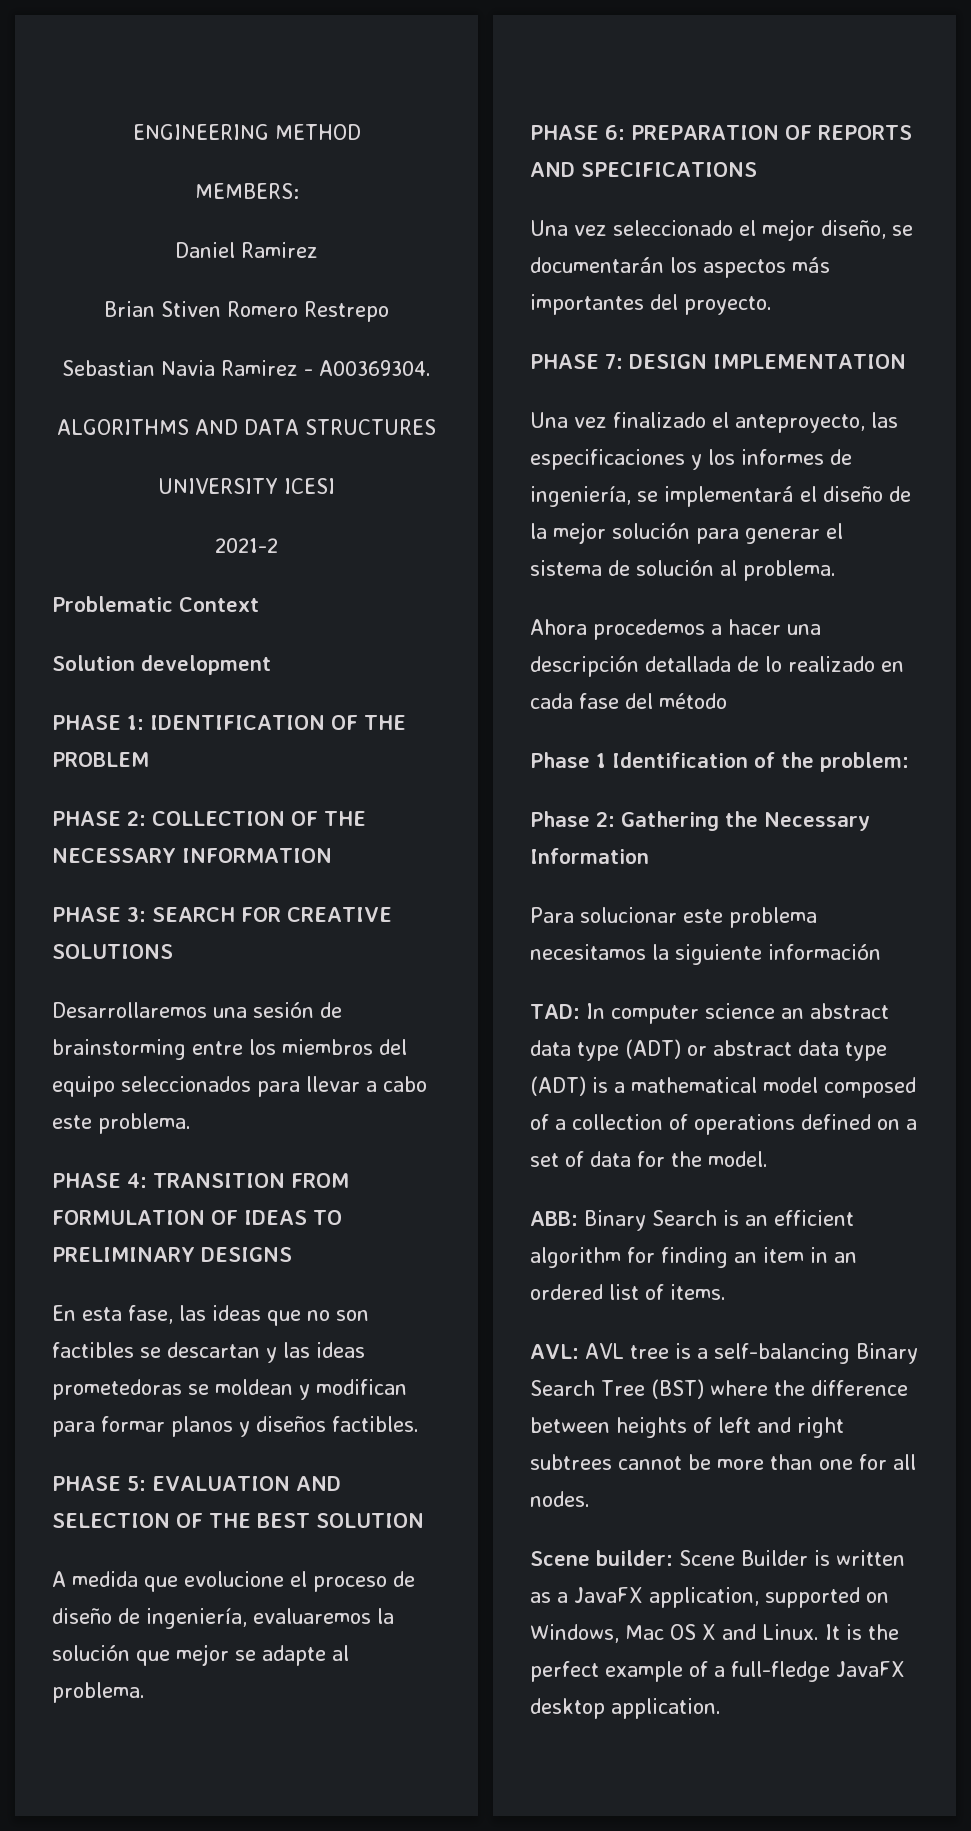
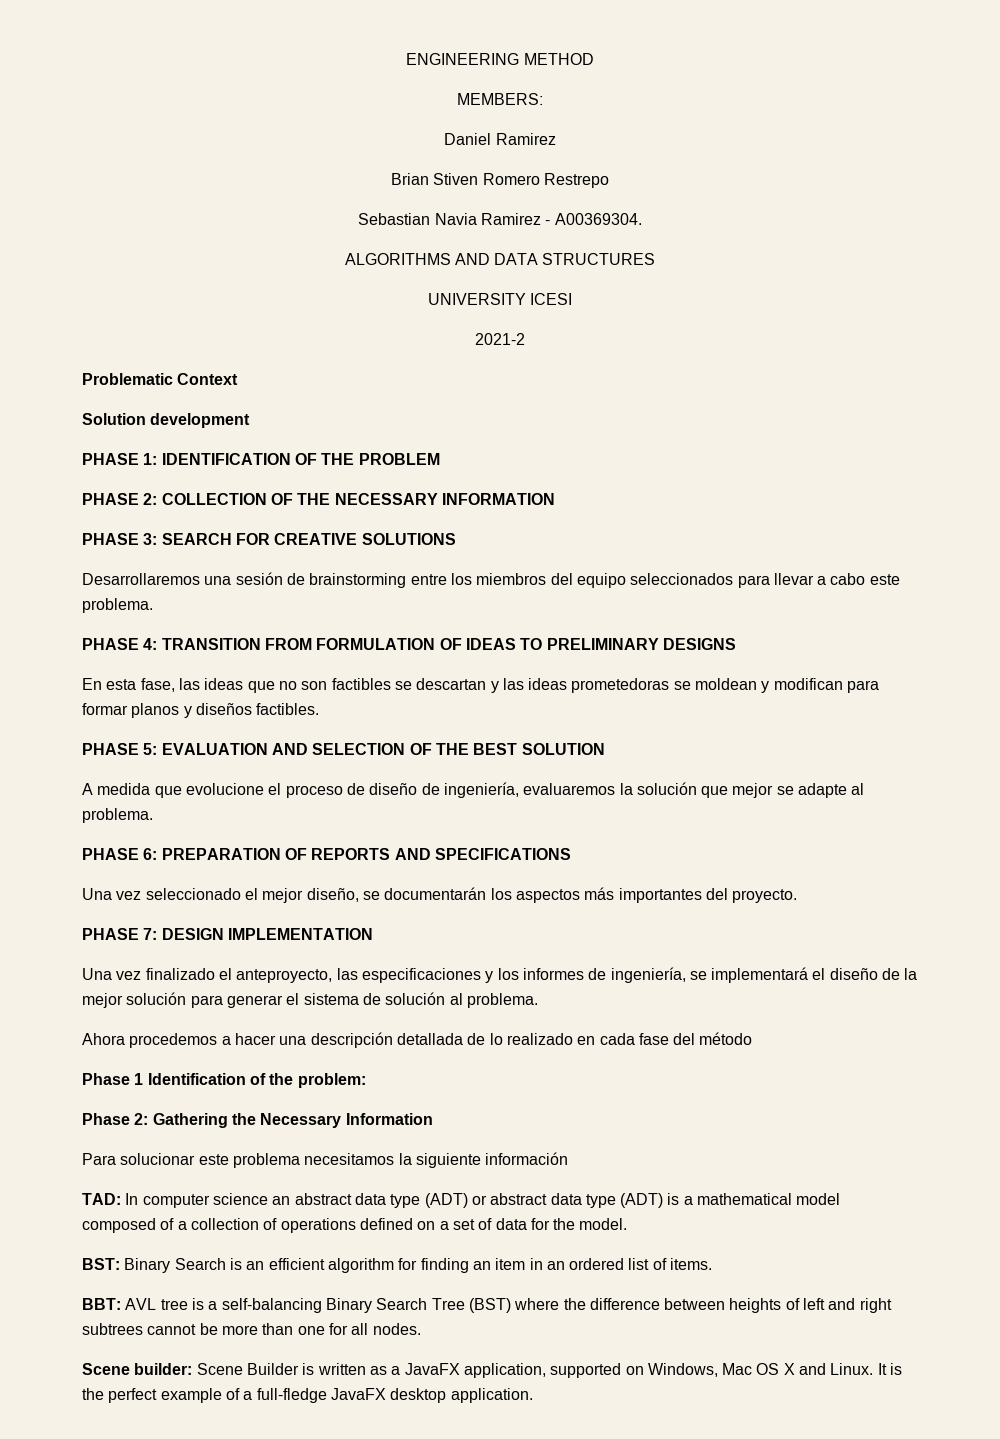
[530,1211,578,1226] ABB: -> [82,1258,120,1270] BST:
[530,1344,579,1359] AVL: -> [82,1298,121,1310] BBT:

